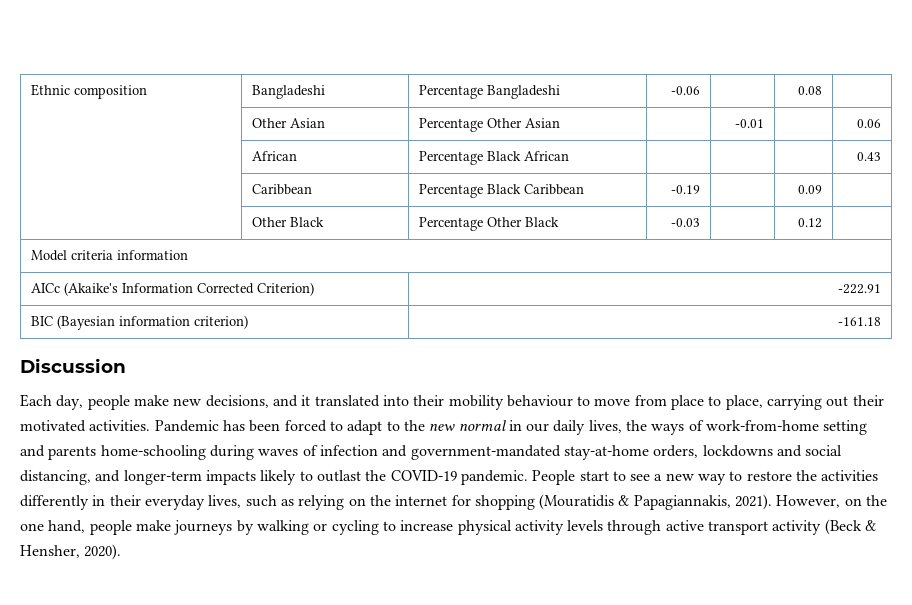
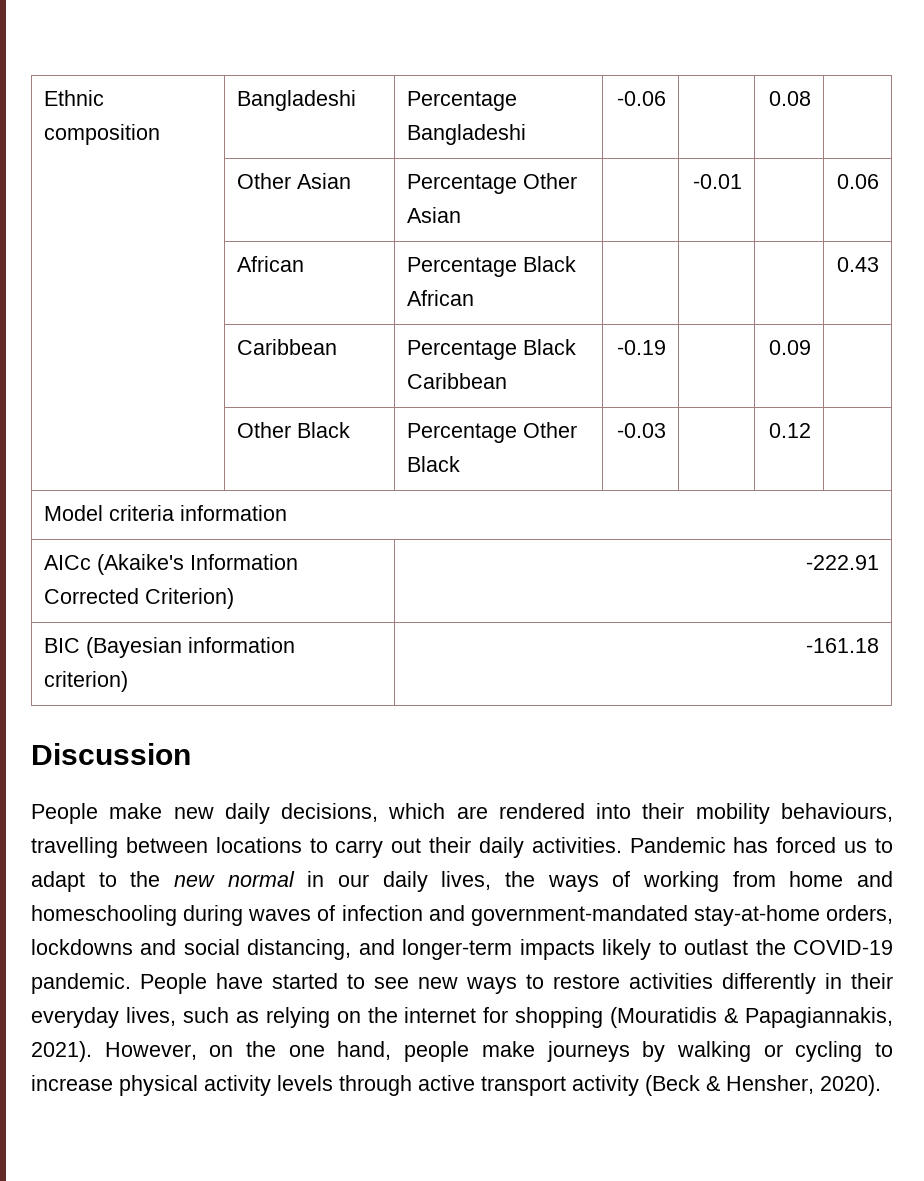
[20,394,823,410] Each day, people make new decisions, and it translated into their mobility behaviour to move from place to place, carrying -> [31,803,893,824] [31,837,384,858] People make new daily decisions, which are rendered into their mobility behaviours, travelling between locations to carry
[20,420,86,432] motivated -> [478,837,524,858] daily
[249,420,327,432] been forced -> [776,837,868,853] forced us
[706,420,868,435] [20,445,206,460] work-from-home setting and parents home-schooling -> [643,871,893,892] [31,905,177,926] working from home and homeschooling
[579,471,727,485] start to see a new way -> [216,973,517,994] have started to see new ways
[796,470,818,481] the -> (620, 981) none

